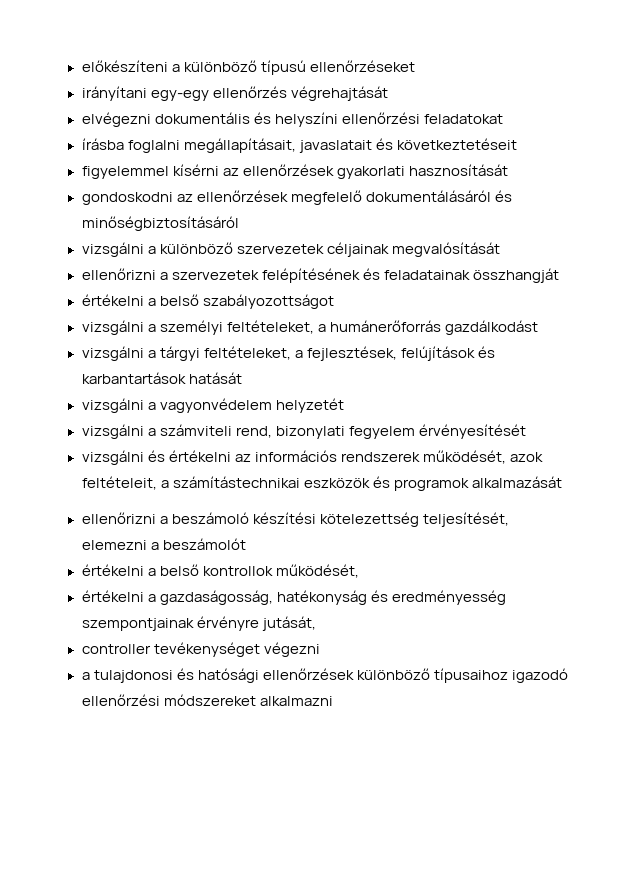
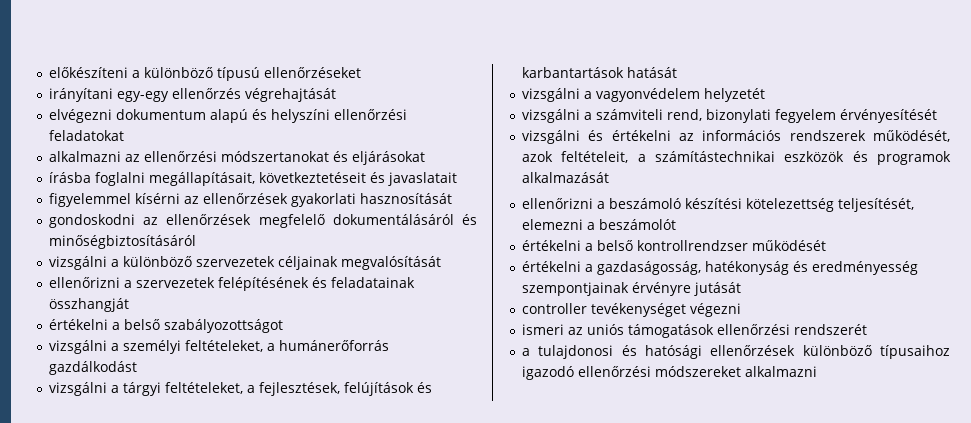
[154,112,250,124] dokumentális -> [115,109,248,123] dokumentum alapú
(503, 119) none -> [48,151,425,165] // alkalmazni az ellenőrzési módszertanokat és eljárásokat
(296, 145) none -> [258,172,385,183] következtetéseit és
[375,138,517,150] és következtetéseit -> (457, 179) none
[202,564,359,578] kontrollok működését, -> [636,240,826,251] kontrollrendzser működését
[261,616,316,631] jutását, -> [693,282,741,296] jutását
(320, 649) none -> [521,324,867,338] // ismeri az uniós támogatások ellenőrzési rendszerét

